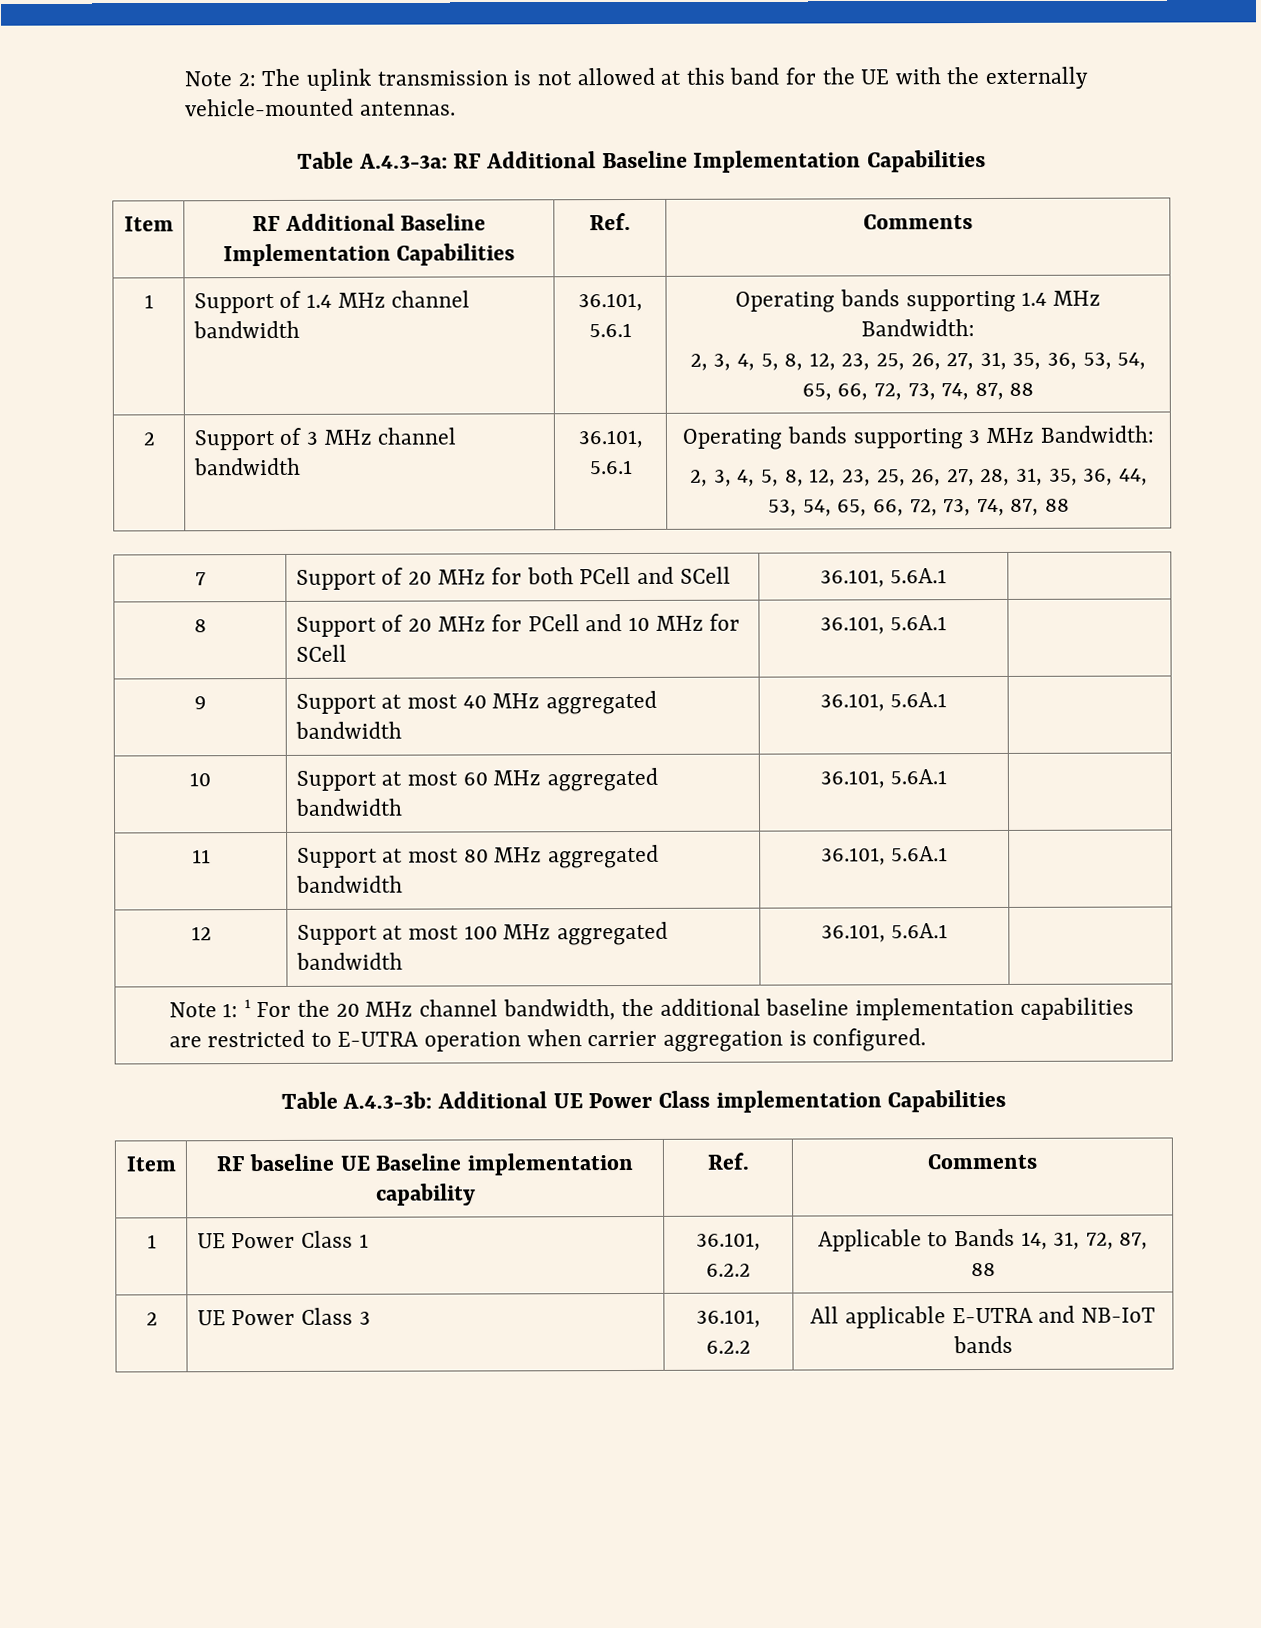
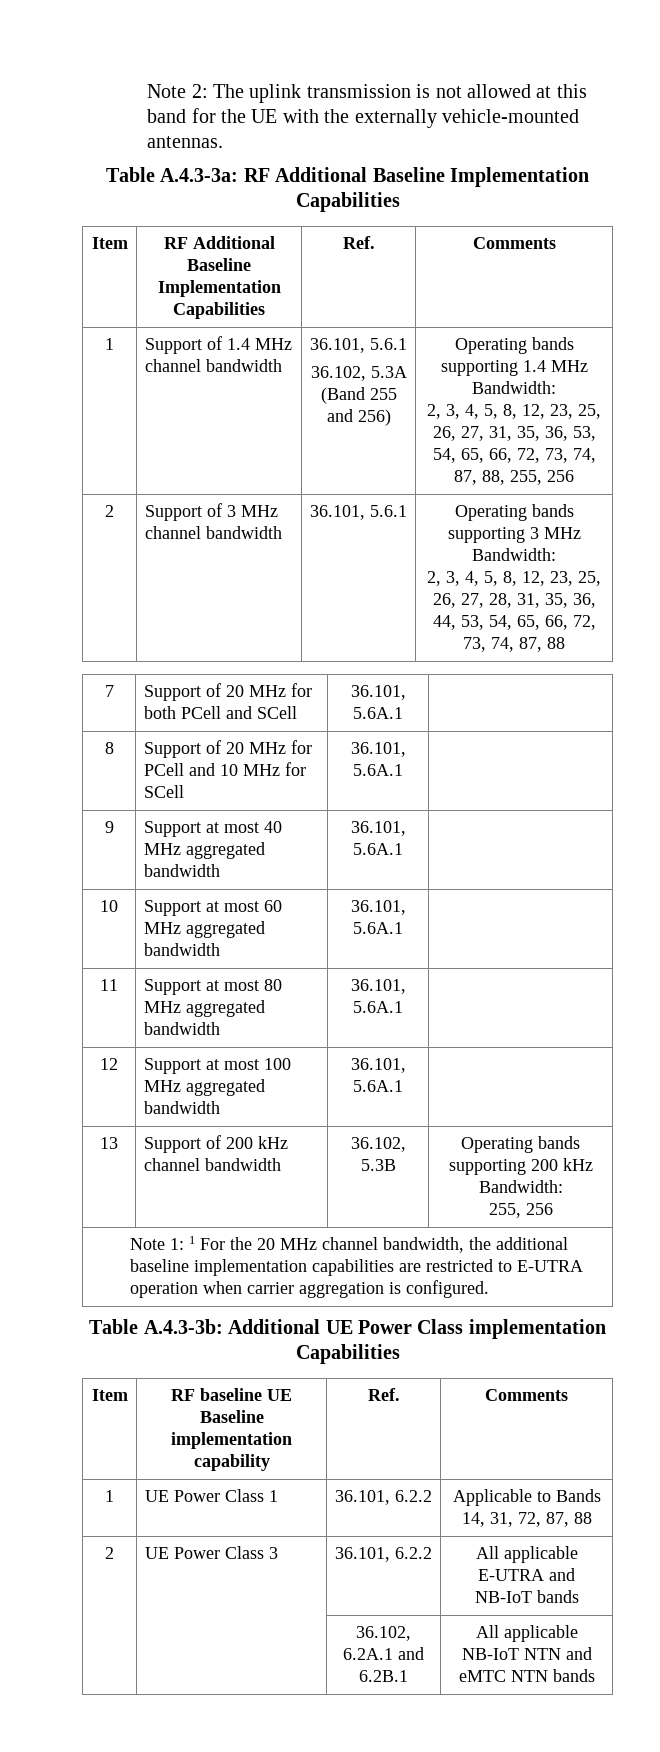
(632, 330) none -> [310,366,407,381] [320,387,397,404] [326,409,391,426] // 36.102, 5.3A (Band 255 and 256)
[1009,382,1035,396] 88 -> [482,470,574,485] 88, 255, 256
(949, 931) none -> [100,1137,118,1149] [143,1135,288,1153] [143,1158,281,1171] [350,1137,406,1152] [360,1159,396,1171] [461,1136,580,1153] [448,1158,593,1175] [478,1180,563,1193] [488,1203,553,1218] // 13 | Support of 200 kHz channel bandwidth | 36.102, 5.3B | Operating bands supporting 200 kHz Bandwidth: // 255, 256
(1013, 1344) none -> [356,1626,411,1641] [343,1647,424,1660] [359,1670,408,1682] [475,1625,578,1642] [461,1647,592,1660] [458,1669,595,1682] // | | 36.102, 6.2A.1 and 6.2B.1 | All applicable NB-IoT NTN and eMTC NTN bands

